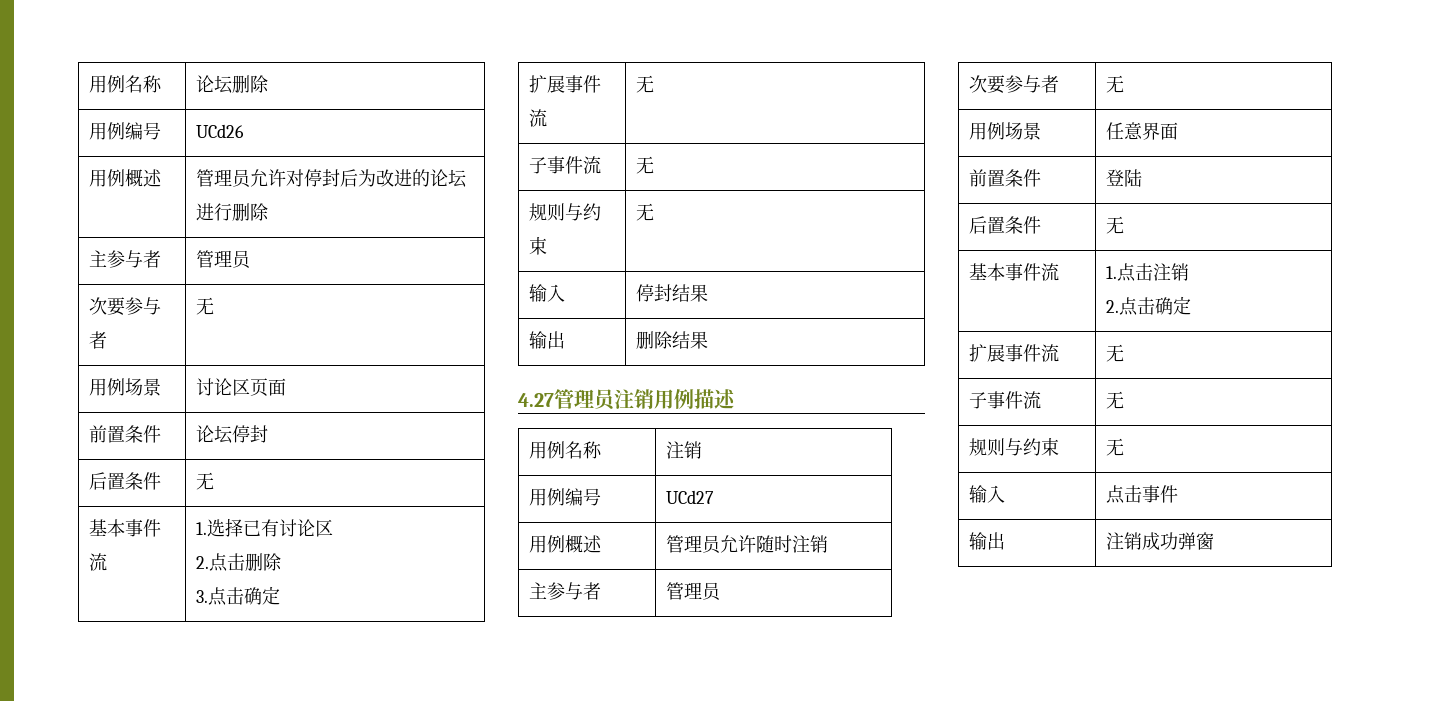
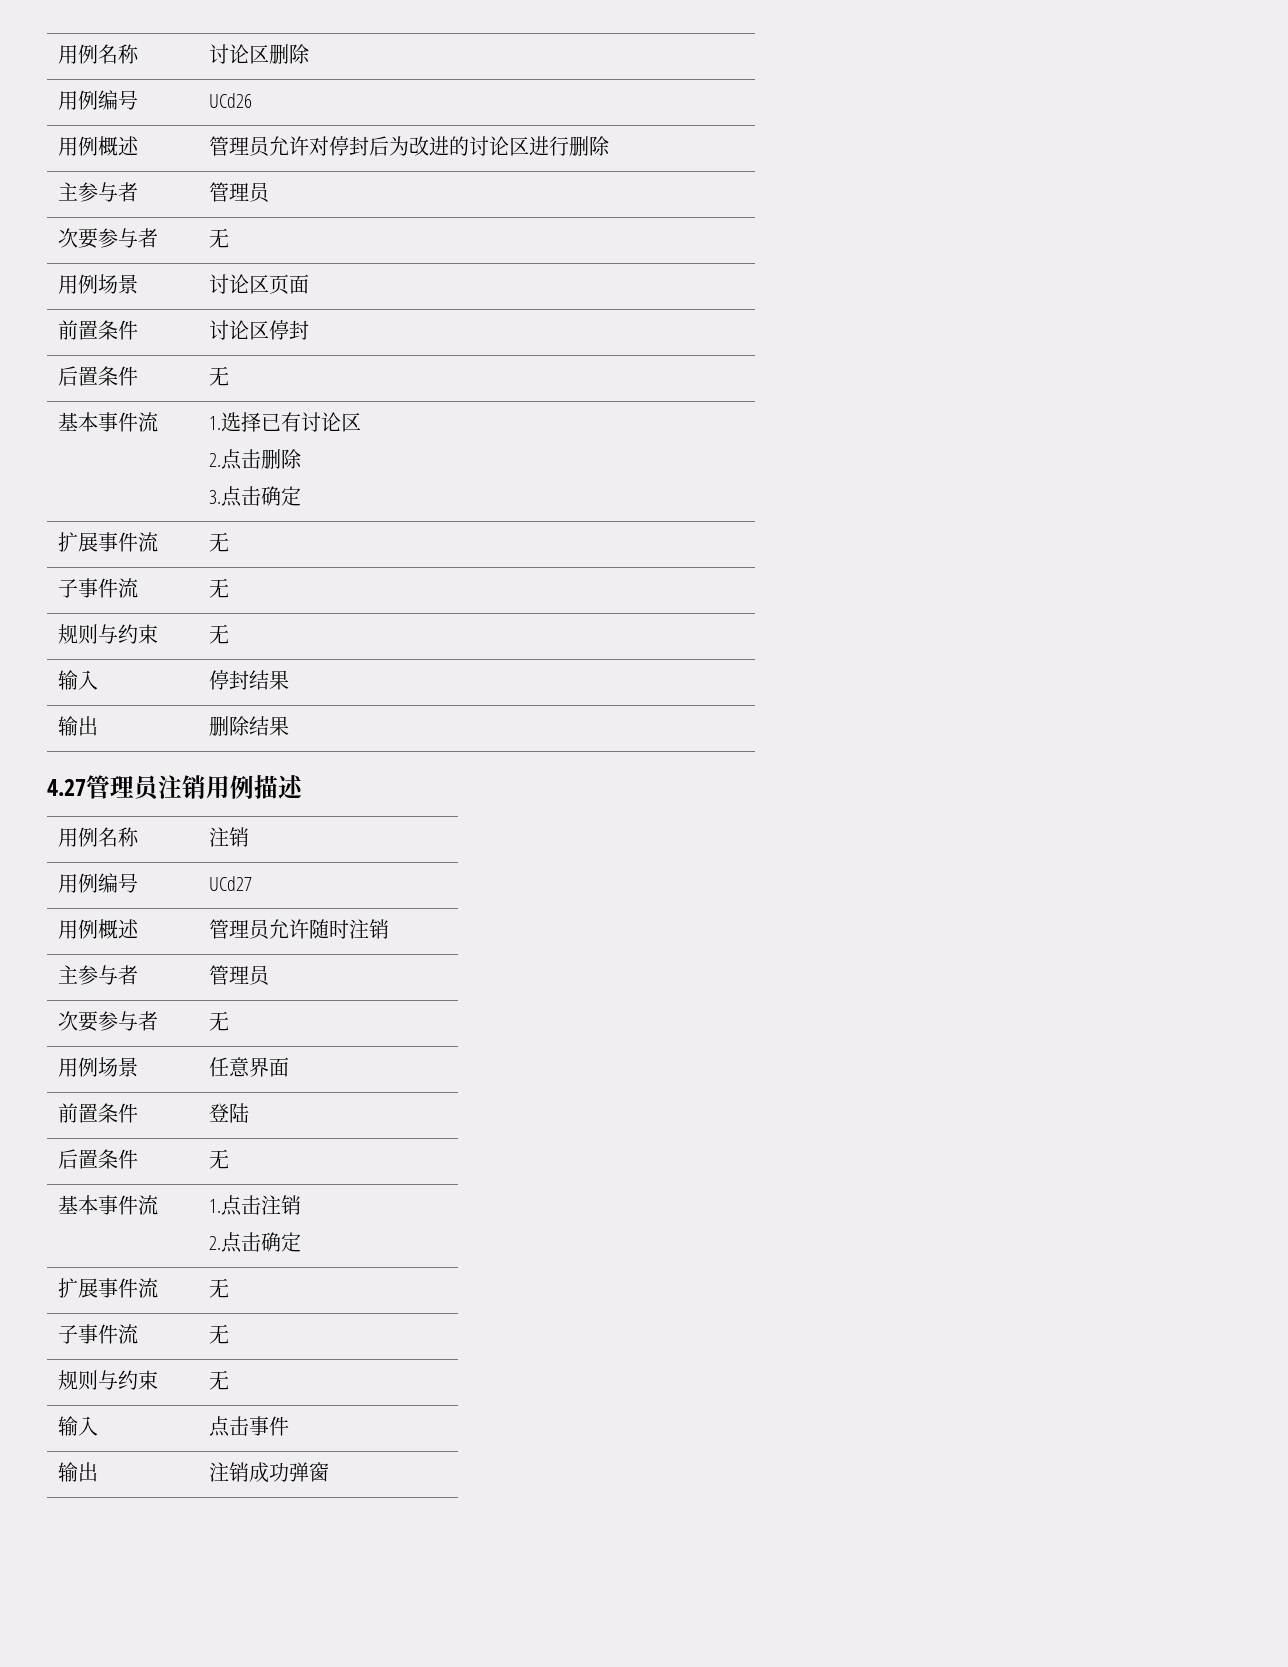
[88,75,162,93] [195,75,233,94] 用例名称 | 论坛 -> [58,44,140,64] [209,44,270,64] 用例名称 | 讨论区
[429,169,467,188] 论坛 -> [469,136,530,156] 讨论区
[195,425,233,444] 论坛 -> [209,320,270,340] 讨论区

